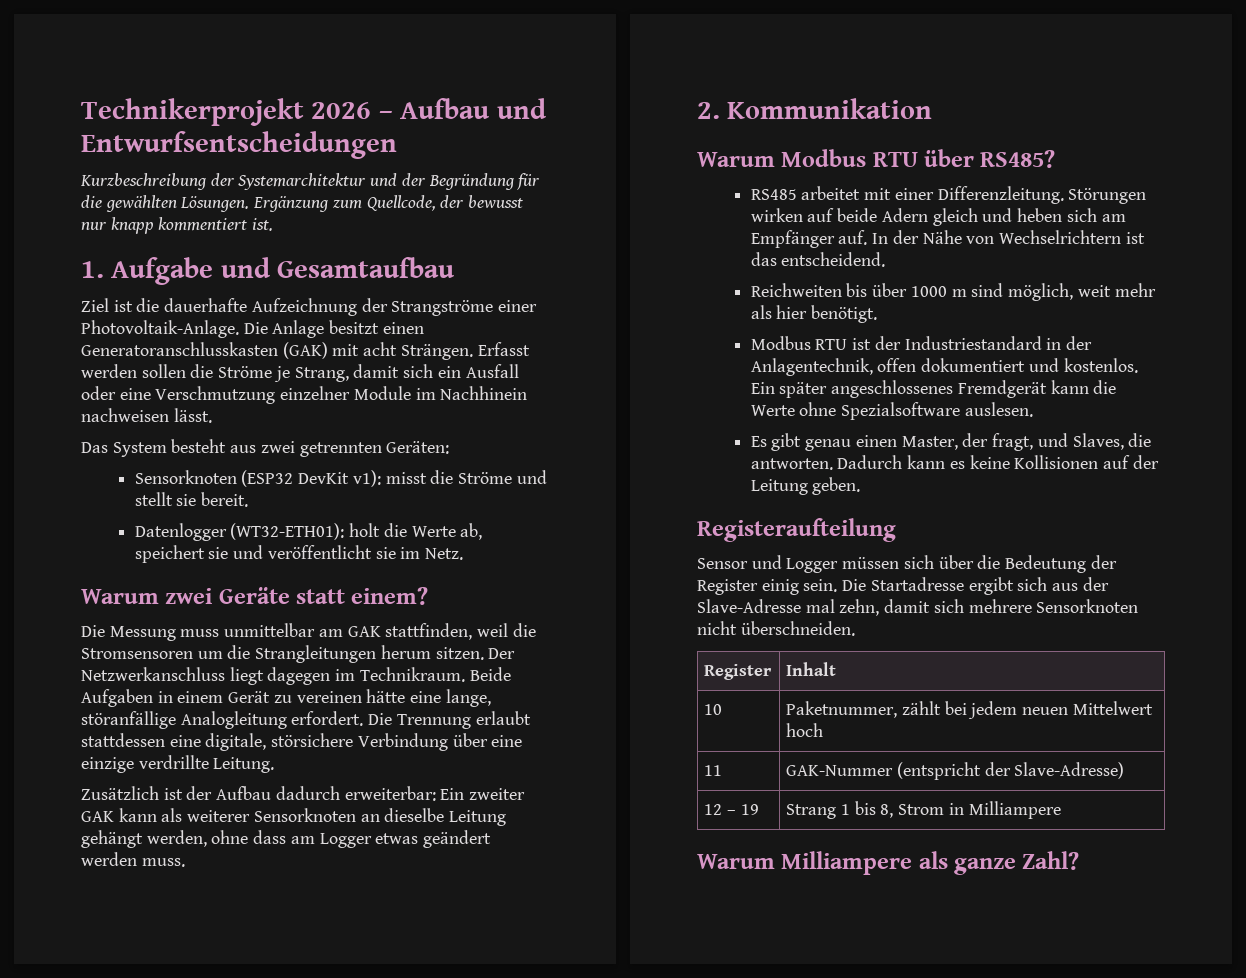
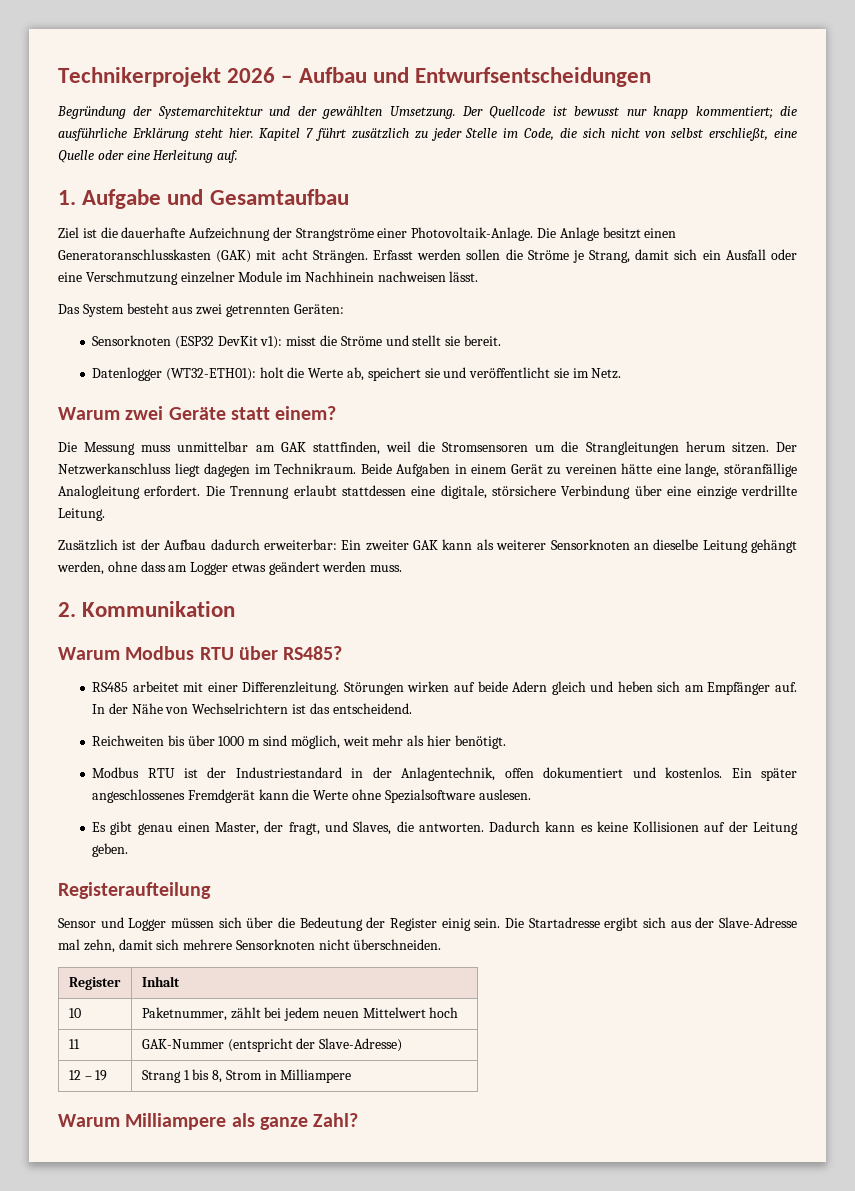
[80,173,206,190] Kurzbeschreibung -> [57,106,126,119] Begründung
[428,173,541,190] [81,195,524,212] [81,217,274,234] Begründung für die gewählten Lösungen. Ergänzung zum Quellcode, der bewusst nur knapp kommentiert ist. -> [322,106,798,119] [58,128,798,141] [58,150,239,163] gewählten Umsetzung. Der Quellcode ist bewusst nur knapp kommentiert; die ausführliche Erklärung steht hier. Kapitel 7 führt zusätzlich zu jeder Stelle im Code, die sich nicht von selbst erschließt, eine Quelle oder eine Herleitung auf.

